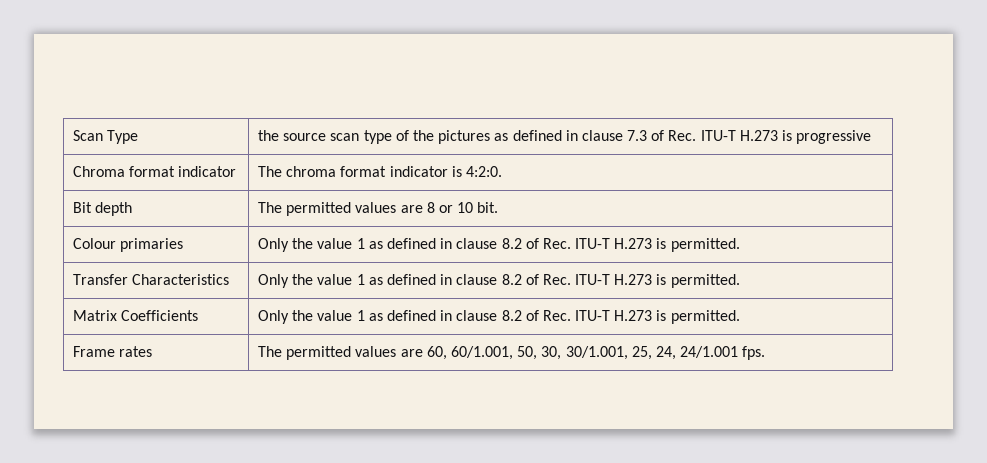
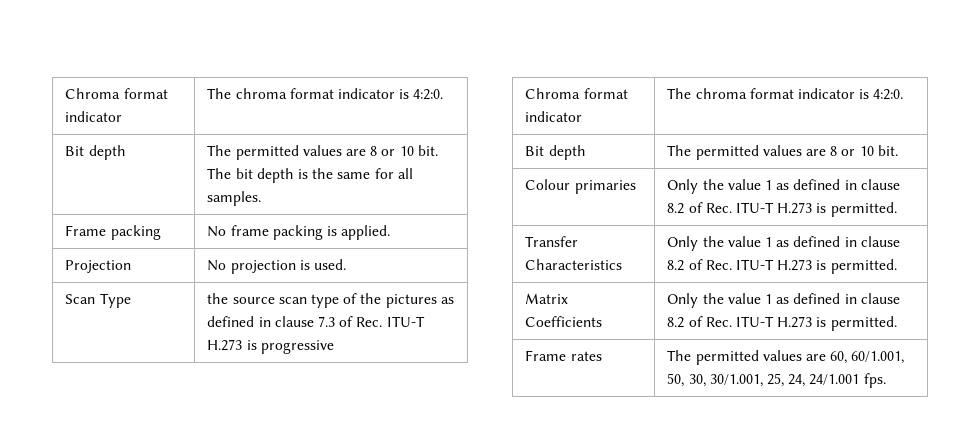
(73, 135) none -> [65,88,168,99] [65,111,123,122] [207,88,444,100] [65,145,126,160] [207,145,438,160] [207,168,413,183] [207,191,262,206] [65,225,161,240] [207,225,391,240] [65,260,132,273] [207,259,347,274] Chroma format indicator | The chroma format indicator is 4:2:0. // Bit depth | The permitted values are 8 or 10 bit. The bit depth is the same for all samples. // Frame packing | No frame packing is applied. // Projection | No projection is used. //

